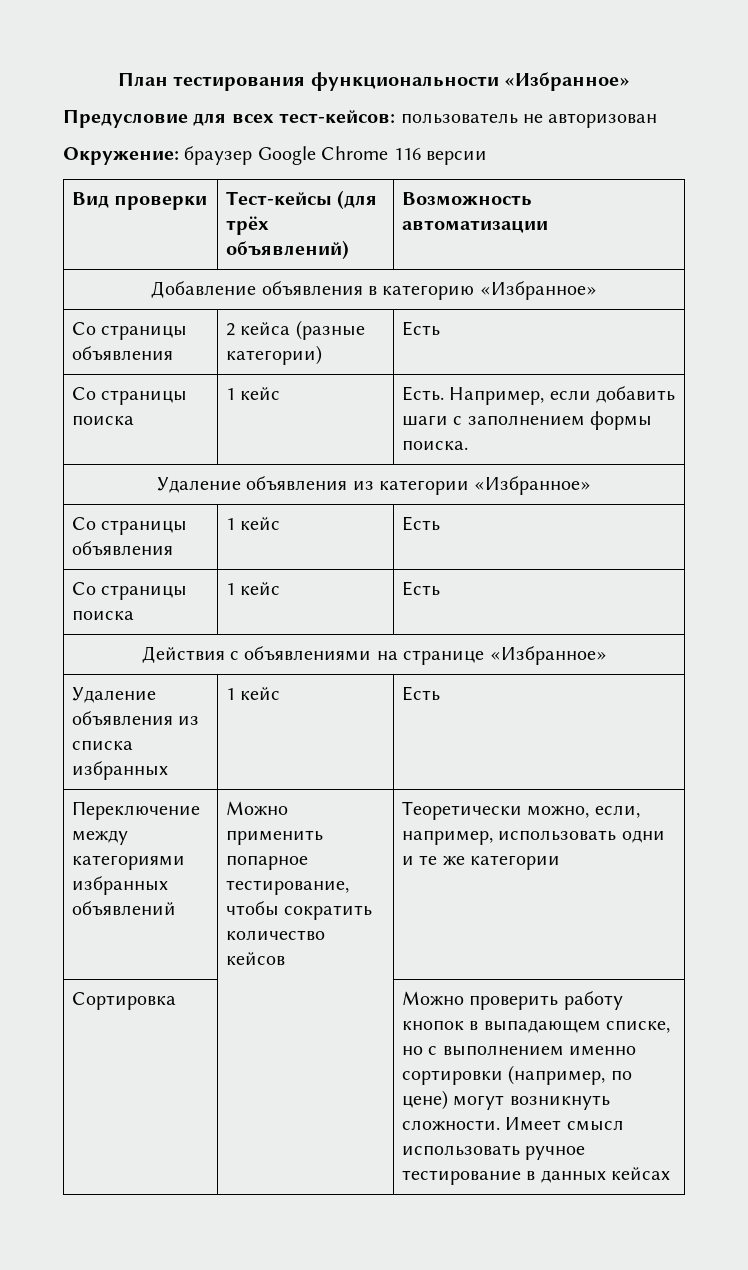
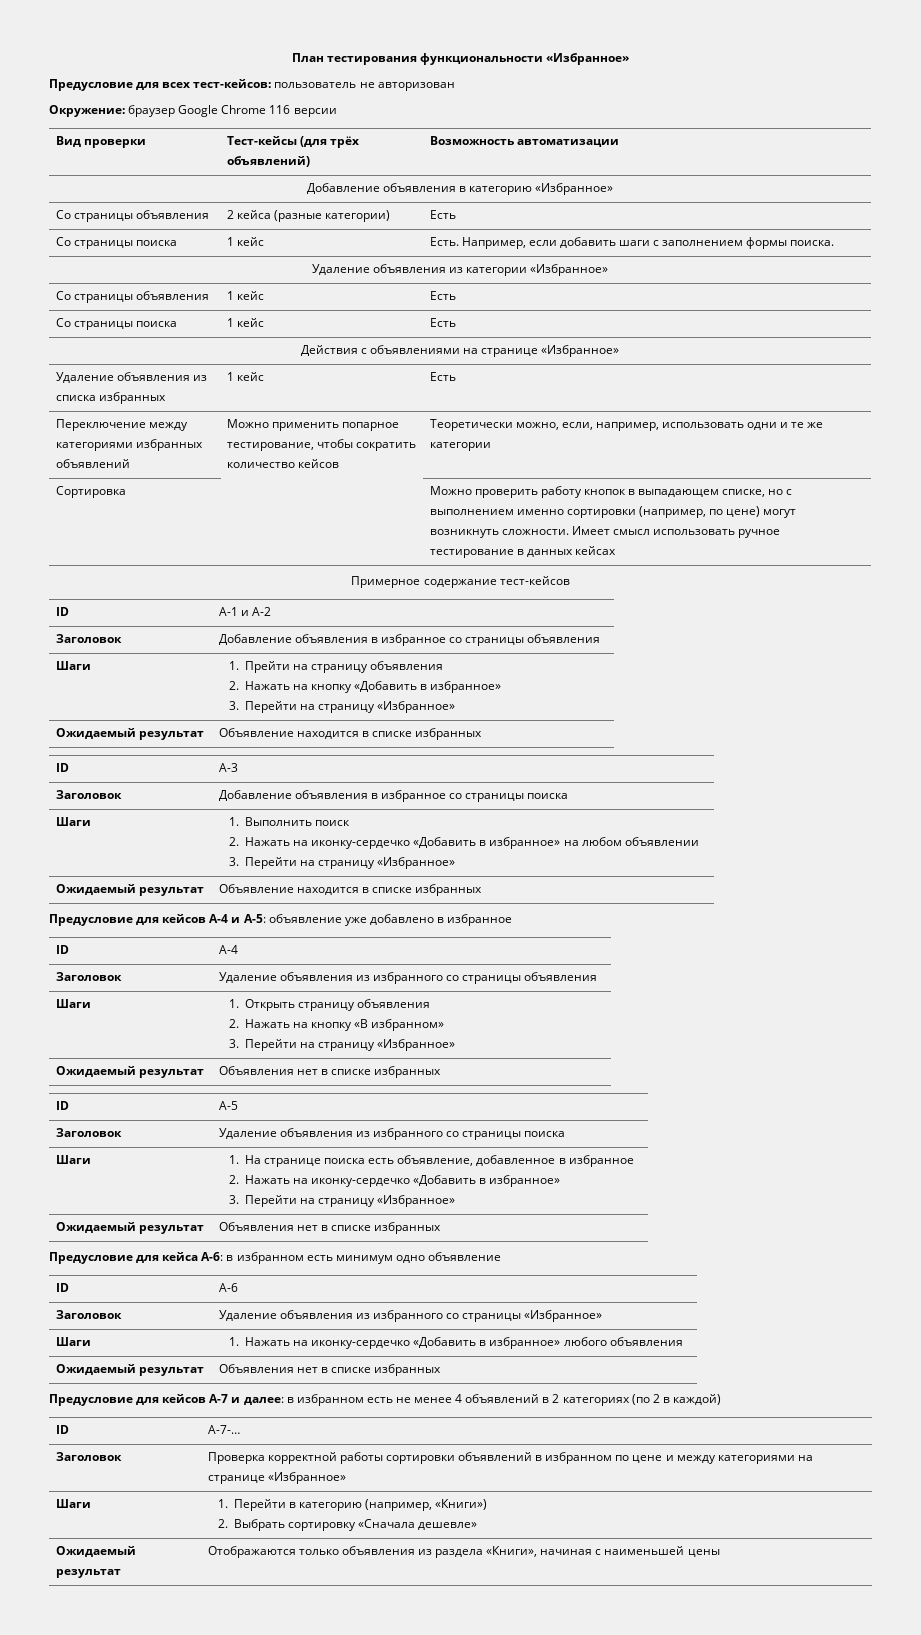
(671, 1173) none -> [351,576,570,588] [55,607,69,616] [218,607,271,616] [55,634,122,643] [218,634,601,646] [55,661,91,670] [229,661,444,673] [229,681,502,693] [229,701,456,713] [55,728,204,740] [218,728,482,740] [55,763,69,772] [218,763,238,772] [55,790,122,799] [218,790,569,802] [55,817,91,826] [229,817,351,826] [229,837,699,849] [229,857,456,869] [55,884,204,896] [218,884,482,896] [49,914,513,926] [55,945,69,954] [218,945,238,954] [55,972,122,981] [218,972,598,984] [55,999,91,1008] [229,999,431,1011] [229,1019,445,1031] [229,1039,456,1051] [55,1066,204,1078] [218,1066,441,1078] [55,1101,69,1110] [218,1101,238,1110] [55,1128,122,1137] [218,1128,566,1140] [55,1155,91,1164] [229,1155,634,1167] [229,1175,561,1187] [229,1195,456,1207] [55,1222,204,1234] [218,1222,441,1234] [49,1252,501,1264] [55,1283,69,1292] [218,1283,238,1292] [55,1310,122,1319] [218,1310,603,1322] [55,1337,91,1346] [229,1337,683,1349] [55,1364,204,1376] [218,1364,441,1376] [49,1394,721,1406] [55,1425,69,1434] [207,1425,240,1434] [55,1452,122,1461] [207,1452,813,1464] [207,1472,346,1484] [55,1499,91,1508] [218,1499,488,1511] [218,1519,478,1531] [55,1546,136,1557] [55,1569,121,1578] [207,1546,720,1558] // Примерное содержание тест-кейсов // ID | A-1 и А-2 // Заголовок | Добавление объявления в избранное со страницы объявления // Шаги | 1. Прейти на страницу объявления // 2. Нажать на кнопку «Добавить в избранное» // 3. Перейти на страницу «Избранное» // Ожидаемый результат | Объявление находится в списке избранных // ID | А-3 // Заголовок | Добавление объявления в избранное со страницы поиска // Шаги | 1. Выполнить поиск // 2. Нажать на иконку-сердечко «Добавить в избранное» на любом объявлении // 3. Перейти на страницу «Избранное» // Ожидаемый результат | Объявление находится в списке избранных // Предусловие для кейсов А-4 и А-5: объявление уже добавлено в избранное // ID | А-4 // Заголовок | Удаление объявления из избранного со страницы объявления // Шаги | 1. Открыть страницу объявления // 2. Нажать на кнопку «В избранном» // 3. Перейти на страницу «Избранное» // Ожидаемый результат | Объявления нет в списке избранных // ID | А-5 // Заголовок | Удаление объявления из избранного со страницы поиска // Шаги | 1. На странице поиска есть объявление, добавленное в избранное // 2. Нажать на иконку-сердечко «Добавить в избранное» // 3. Перейти на страницу «Избранное» // Ожидаемый результат | Объявления нет в списке избранных // Предусловие для кейса А-6: в избранном есть минимум одно объявление // ID | А-6 // Заголовок | Удаление объявления из избранного со страницы «Избранное» // Шаги | 1. Нажать на иконку-сердечко «Добавить в избранное» любого объявления // Ожидаемый результат | Объявления нет в списке избранных // Предусловие для кейсов А-7 и далее: в избранном есть не менее 4 объявлений в 2 категориях (по 2 в каждой) // ID | А-7-… // Заголовок | Проверка корректной работы сортировки объявлений в избранном по цене и между категориями на странице «Избранное» // Шаги | 1. Перейти в категорию (например, «Книги») // 2. Выбрать сортировку «Сначала дешевле» // Ожидаемый результат | Отображаются только объявления из раздела «Книги», начиная с наименьшей цены

